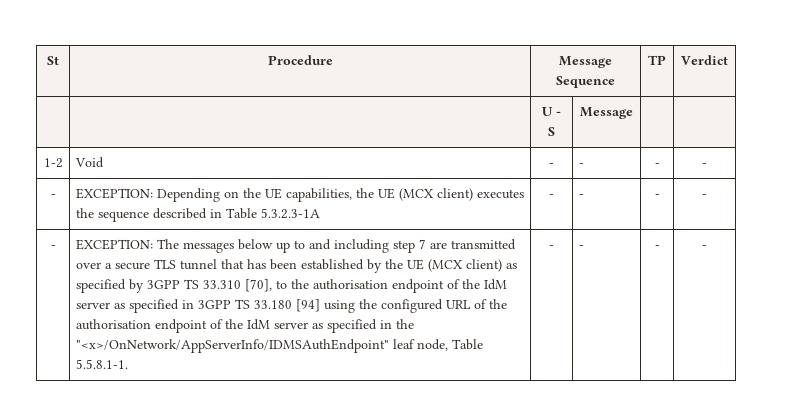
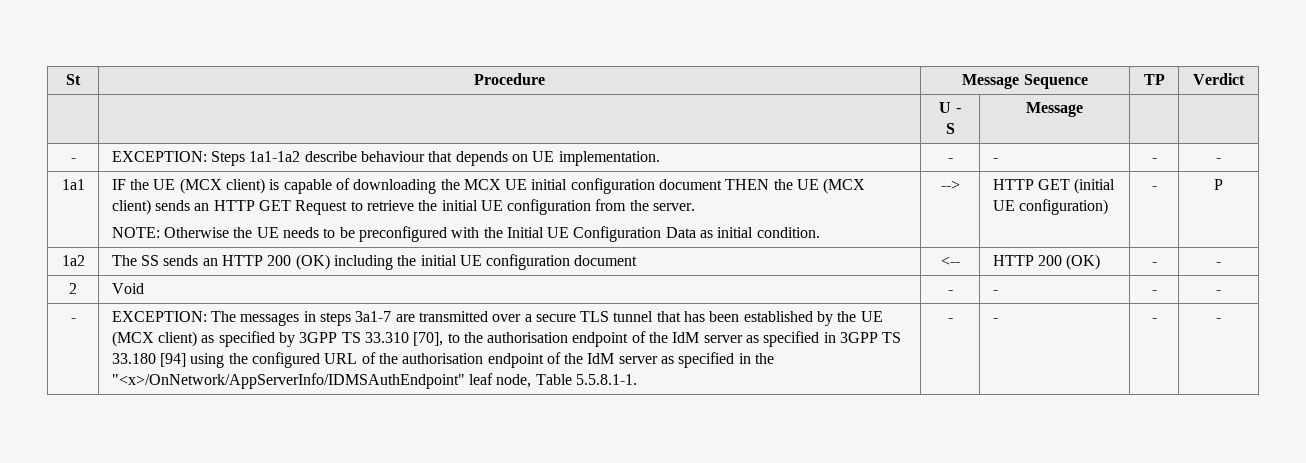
[43,158,63,168] 1-2 -> [70,158,76,162] [111,151,660,166] [947,158,953,162] [992,158,998,162] [1151,158,1157,162] [1216,158,1221,162] [61,179,85,190] [111,178,866,194] [111,199,696,215] [111,226,820,242] [940,180,960,190] [992,178,1116,194] [992,199,1108,215] [1151,186,1157,190] [1214,179,1223,190] [61,255,85,266] [111,254,638,270] [940,256,960,266] [992,254,1101,270] [1151,262,1157,266] [1216,262,1221,266] [69,283,77,294] - | EXCEPTION: Steps 1a1-1a2 describe behaviour that depends on UE implementation. | - | - | - | - // 1a1 | IF the UE (MCX client) is capable of downloading the MCX UE initial configuration document THEN the UE (MCX client) sends an HTTP GET Request to retrieve the initial UE configuration from the server. // NOTE: Otherwise the UE needs to be preconfigured with the Initial UE Configuration Data as initial condition. | --> | HTTP GET (initial UE configuration) | - | P // 1a2 | The SS sends an HTTP 200 (OK) including the initial UE configuration document | <-- | HTTP 200 (OK) | - | - // 2
[156,188,524,202] [75,208,320,222] [549,194,554,198] [578,194,584,198] [654,194,660,198] [702,194,707,198] [50,245,56,249] [75,239,426,253] Depending on the UE capabilities, the UE (MCX client) executes the sequence described in Table 5.3.2.3-1A | - | - | - | - // - | EXCEPTION: The messages below up to and including step 7 -> [210,311,392,326] The messages in steps 3a1-7

